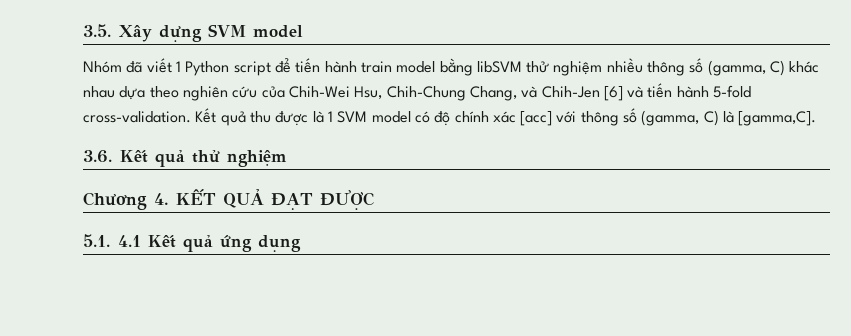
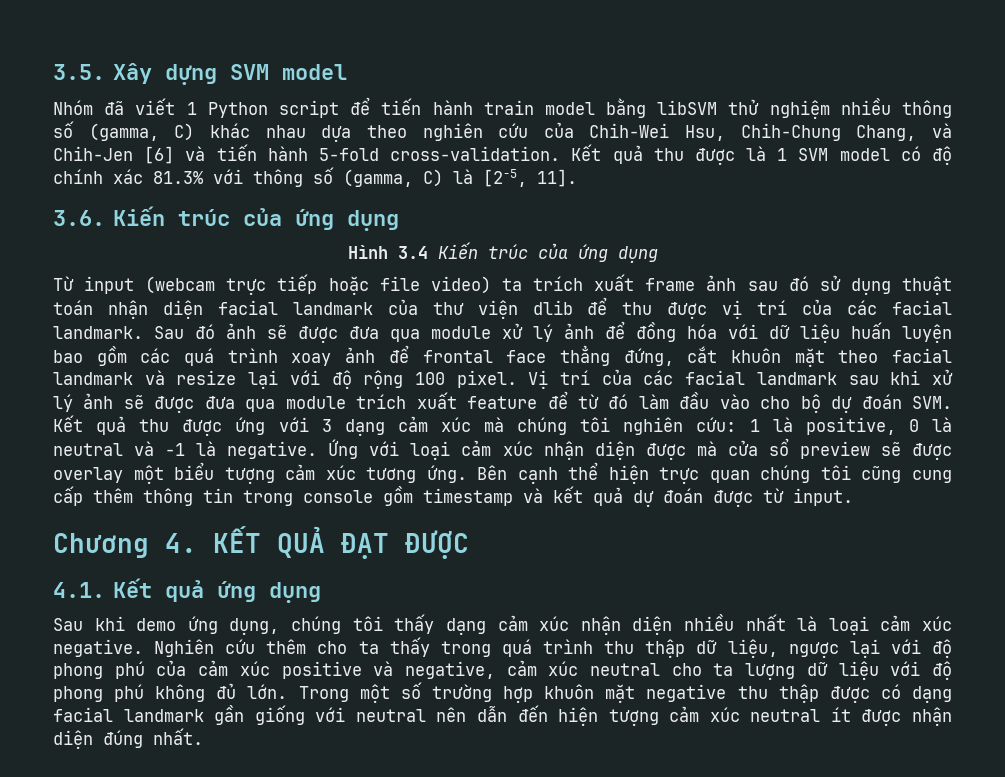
[520,111,553,126] [acc] -> [153,171,203,184] 81.3%
[738,111,817,126] [gamma,C]. -> [483,169,577,187] [2-5, 11].
[120,150,287,167] Kết quả thử nghiệm -> [113,206,400,231] [347,242,658,263] [53,274,953,295] [53,297,952,319] [53,321,952,343] [53,345,952,367] [53,369,954,389] [53,391,953,413] [53,415,952,436] [53,438,952,460] [53,462,952,484] [53,486,853,507] Kiến trúc của ứng dụng // Hình 3.4 Kiến trúc của ứng dụng // Từ input (webcam trực tiếp hoặc file video) ta trích xuất frame ảnh sau đó sử dụng thuật toán nhận diện facial landmark của thư viện dlib để thu được vị trí của các facial landmark. Sau đó ảnh sẽ được đưa qua module xử lý ảnh để đồng hóa với dữ liệu huấn luyện bao gồm các quá trình xoay ảnh để frontal face thẳng đứng, cắt khuôn mặt theo facial landmark và resize lại với độ rộng 100 pixel. Vị trí của các facial landmark sau khi xử lý ảnh sẽ được đưa qua module trích xuất feature để từ đó làm đầu vào cho bộ dự đoán SVM. Kết quả thu được ứng với 3 dạng cảm xúc mà chúng tôi nghiên cứu: 1 là positive, 0 là neutral và -1 là negative. Ứng với loại cảm xúc nhận diện được mà cửa sổ preview sẽ được overlay một biểu tượng cảm xúc tương ứng. Bên cạnh thể hiện trực quan chúng tôi cũng cung cấp thêm thông tin trong console gồm timestamp và kết quả dự đoán được từ input.
[83,234,141,247] 5.1. 4.1 -> [53,582,105,598] 4.1.
(301, 243) none -> [53,614,952,635] [53,637,953,658] [53,660,953,680] [53,682,953,703] [53,705,952,726] [53,728,203,749] // Sau khi demo ứng dụng, chúng tôi thấy dạng cảm xúc nhận diện nhiều nhất là loại cảm xúc negative. Nghiên cứu thêm cho ta thấy trong quá trình thu thập dữ liệu, ngược lại với độ phong phú của cảm xúc positive và negative, cảm xúc neutral cho ta lượng dữ liệu với độ phong phú không đủ lớn. Trong một số trường hợp khuôn mặt negative thu thập được có dạng facial landmark gần giống với neutral nên dẫn đến hiện tượng cảm xúc neutral ít được nhận diện đúng nhất.

